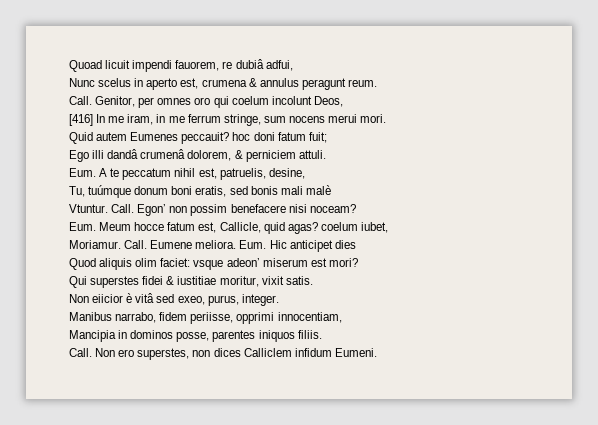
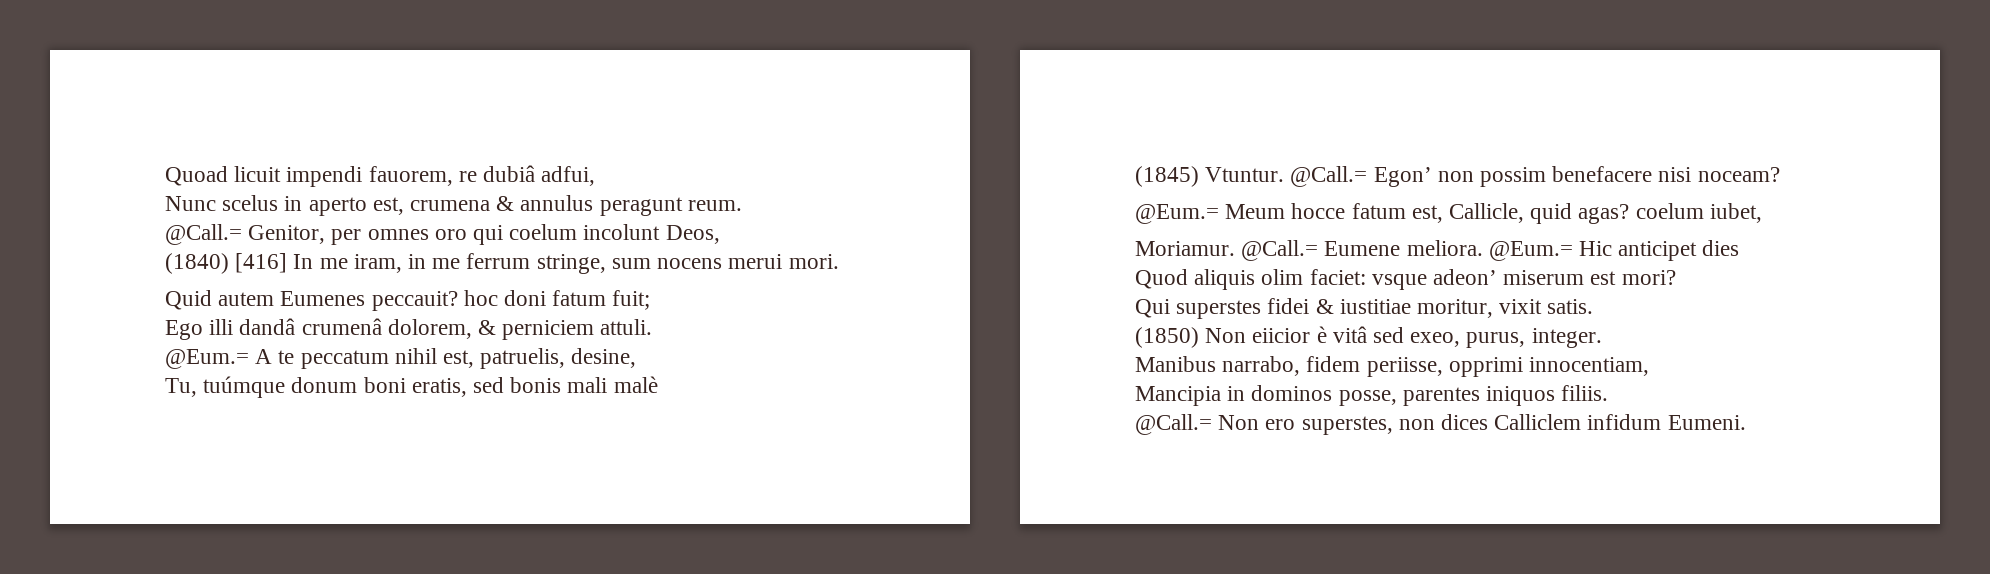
[69,96,92,105] Call. -> [165,224,242,245] @Call.=
(343, 101) none -> [165,253,229,274] (1840)
[69,168,96,177] Eum. -> [165,349,249,369] @Eum.=
[69,204,135,213] Vtuntur. Call. -> [1135,166,1368,187] (1845) Vtuntur. @Call.=
[69,222,96,231] Eum. -> [1135,204,1219,224] @Eum.=
[124,240,148,249] Call. -> [1241,240,1319,261] @Call.=
[239,240,267,249] Eum. -> [1488,241,1573,261] @Eum.=
(313, 280) none -> [1135,327,1199,348] (1850)
[69,348,92,357] Call. -> [1135,414,1212,435] @Call.=

